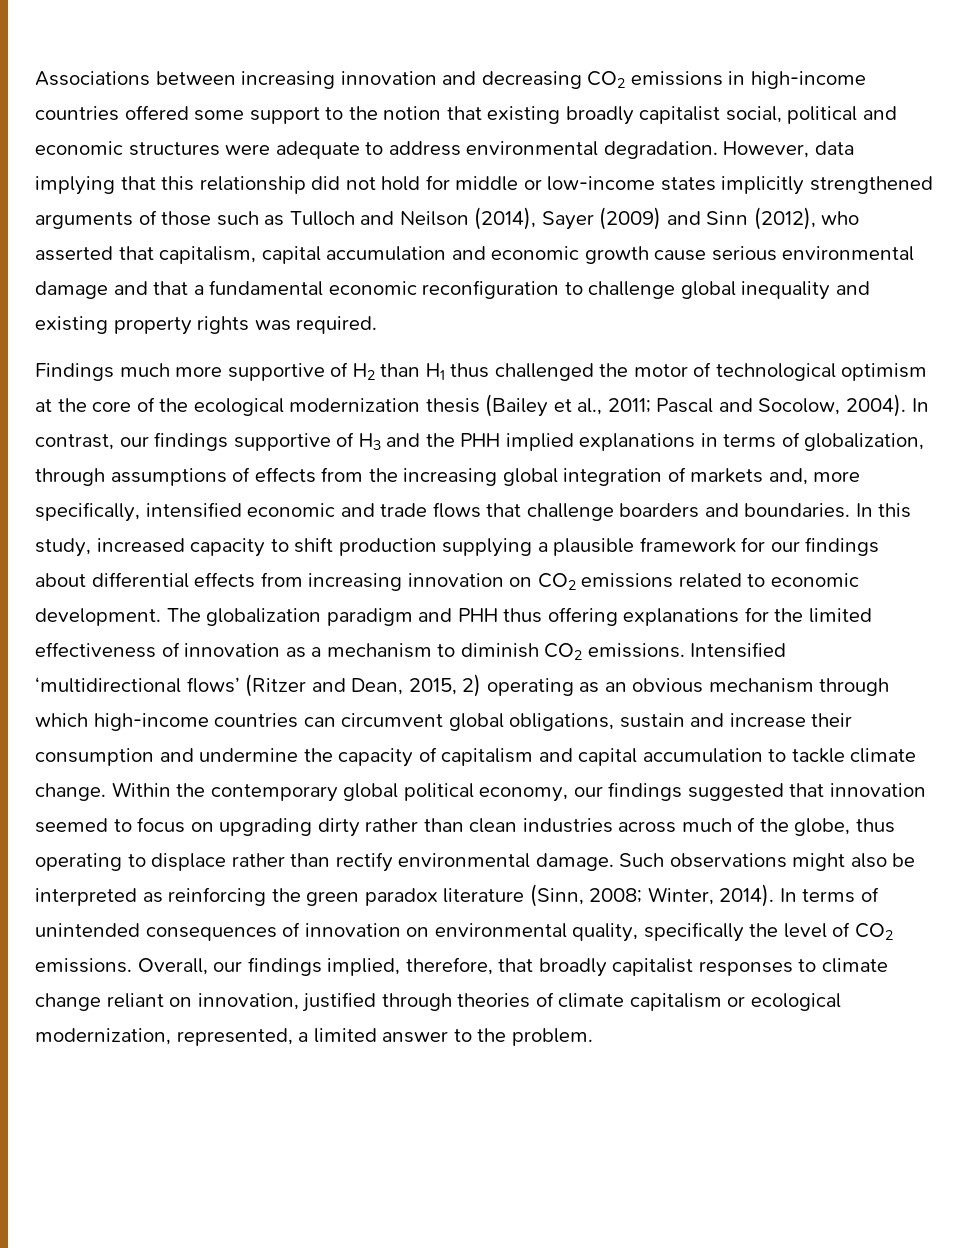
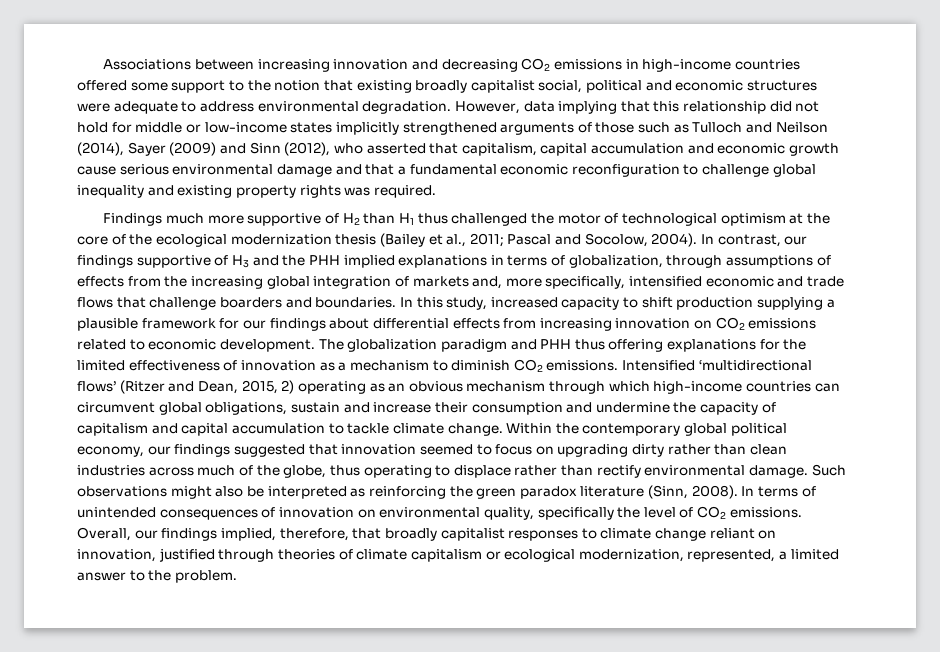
[589,884,775,907] 2008; Winter, 2014). -> [691,485,738,499] 2008).

